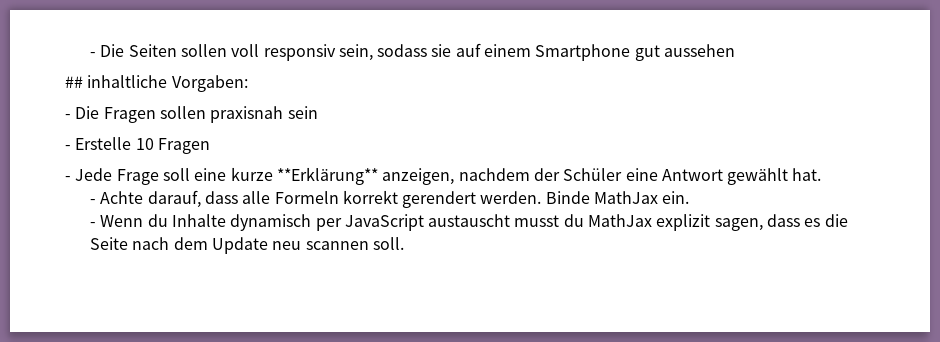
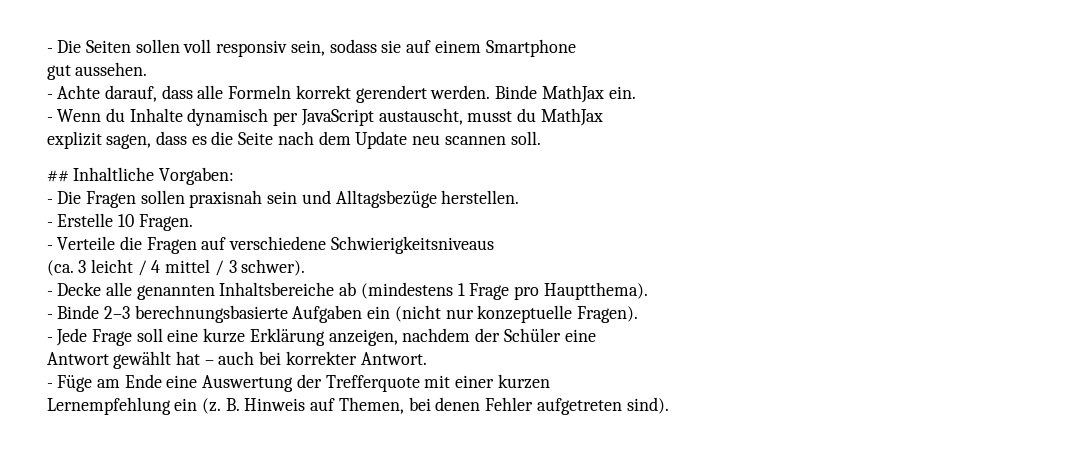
[634,44,736,61] [65,75,248,92] [65,106,318,123] [65,137,210,154] [65,167,822,185] gut aussehen // ## inhaltliche Vorgaben: // - Die Fragen sollen praxisnah sein // - Erstelle 10 Fragen // - Jede Frage soll eine kurze **Erklärung** anzeigen, nachdem der Schüler eine Antwort gewählt hat. -> [46,62,148,80] // gut aussehen.
[428,214,511,227] austauscht -> [378,108,463,125] austauscht,
(653, 220) none -> (603, 117) //
(404, 243) none -> [46,167,234,185] [46,190,520,208] [46,213,193,231] [46,236,494,254] [46,259,306,276] [46,282,648,300] [46,305,639,323] [46,328,596,346] [46,351,427,369] [46,374,550,392] [46,397,669,415] // ## Inhaltliche Vorgaben: // - Die Fragen sollen praxisnah sein und Alltagsbezüge herstellen. // - Erstelle 10 Fragen. // - Verteile die Fragen auf verschiedene Schwierigkeitsniveaus // (ca. 3 leicht / 4 mittel / 3 schwer). // - Decke alle genannten Inhaltsbereiche ab (mindestens 1 Frage pro Hauptthema). // - Binde 2–3 berechnungsbasierte Aufgaben ein (nicht nur konzeptuelle Fragen). // - Jede Frage soll eine kurze Erklärung anzeigen, nachdem der Schüler eine // Antwort gewählt hat – auch bei korrekter Antwort. // - Füge am Ende eine Auswertung der Trefferquote mit einer kurzen // Lernempfehlung ein (z. B. Hinweis auf Themen, bei denen Fehler aufgetreten sind).

